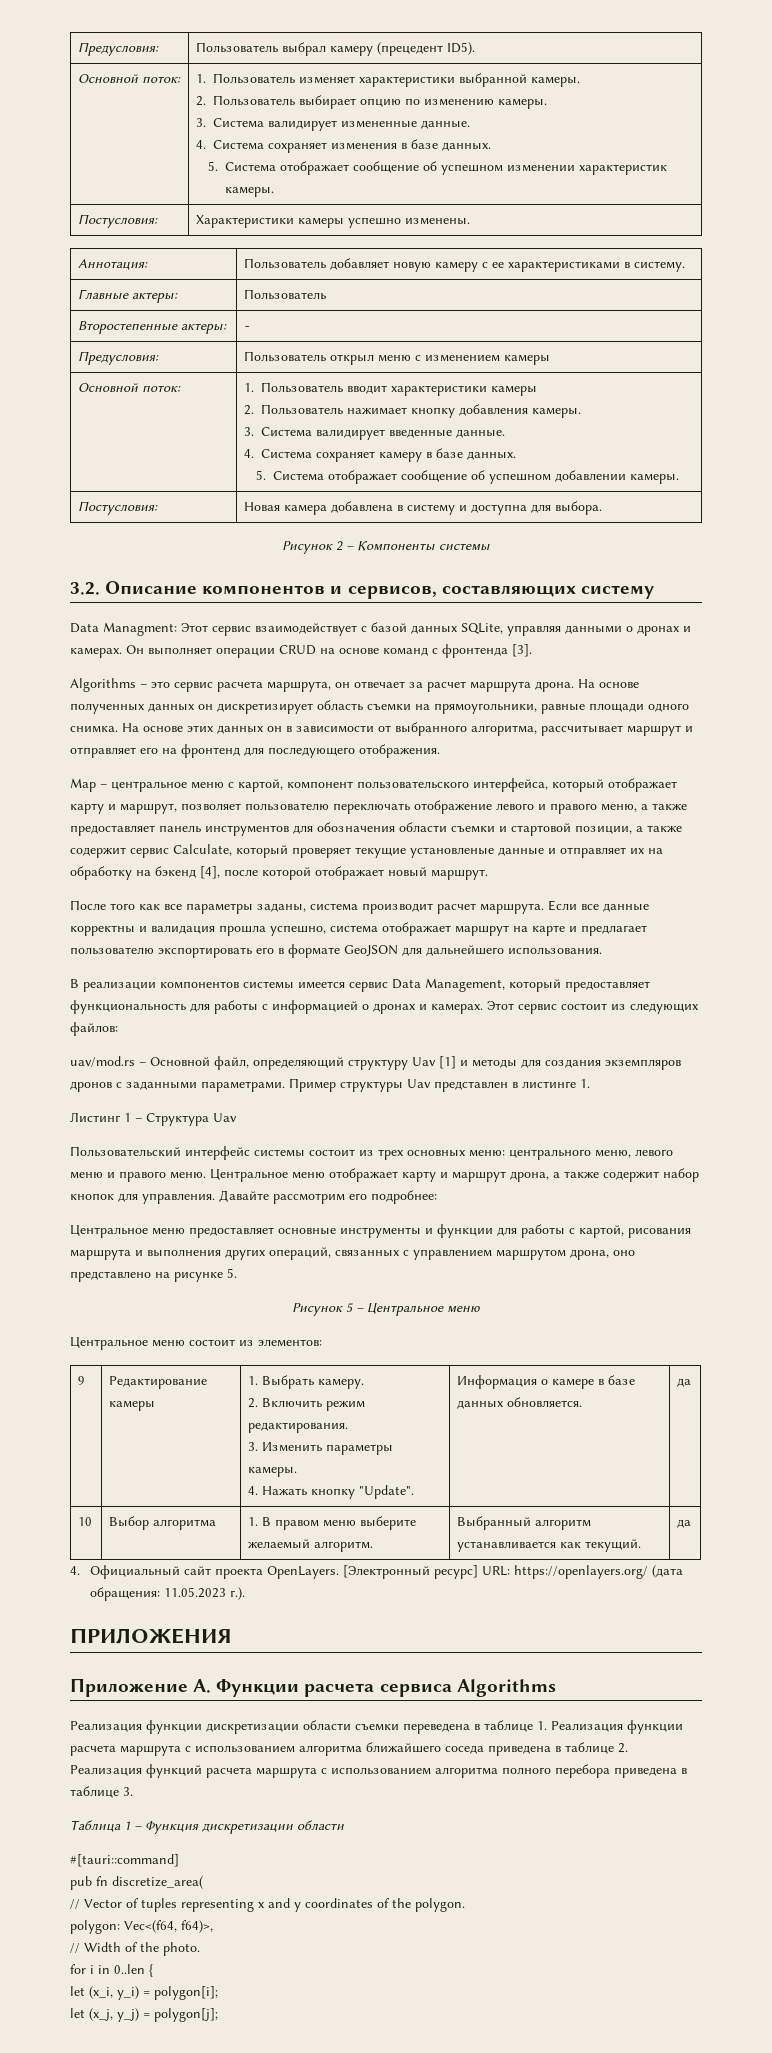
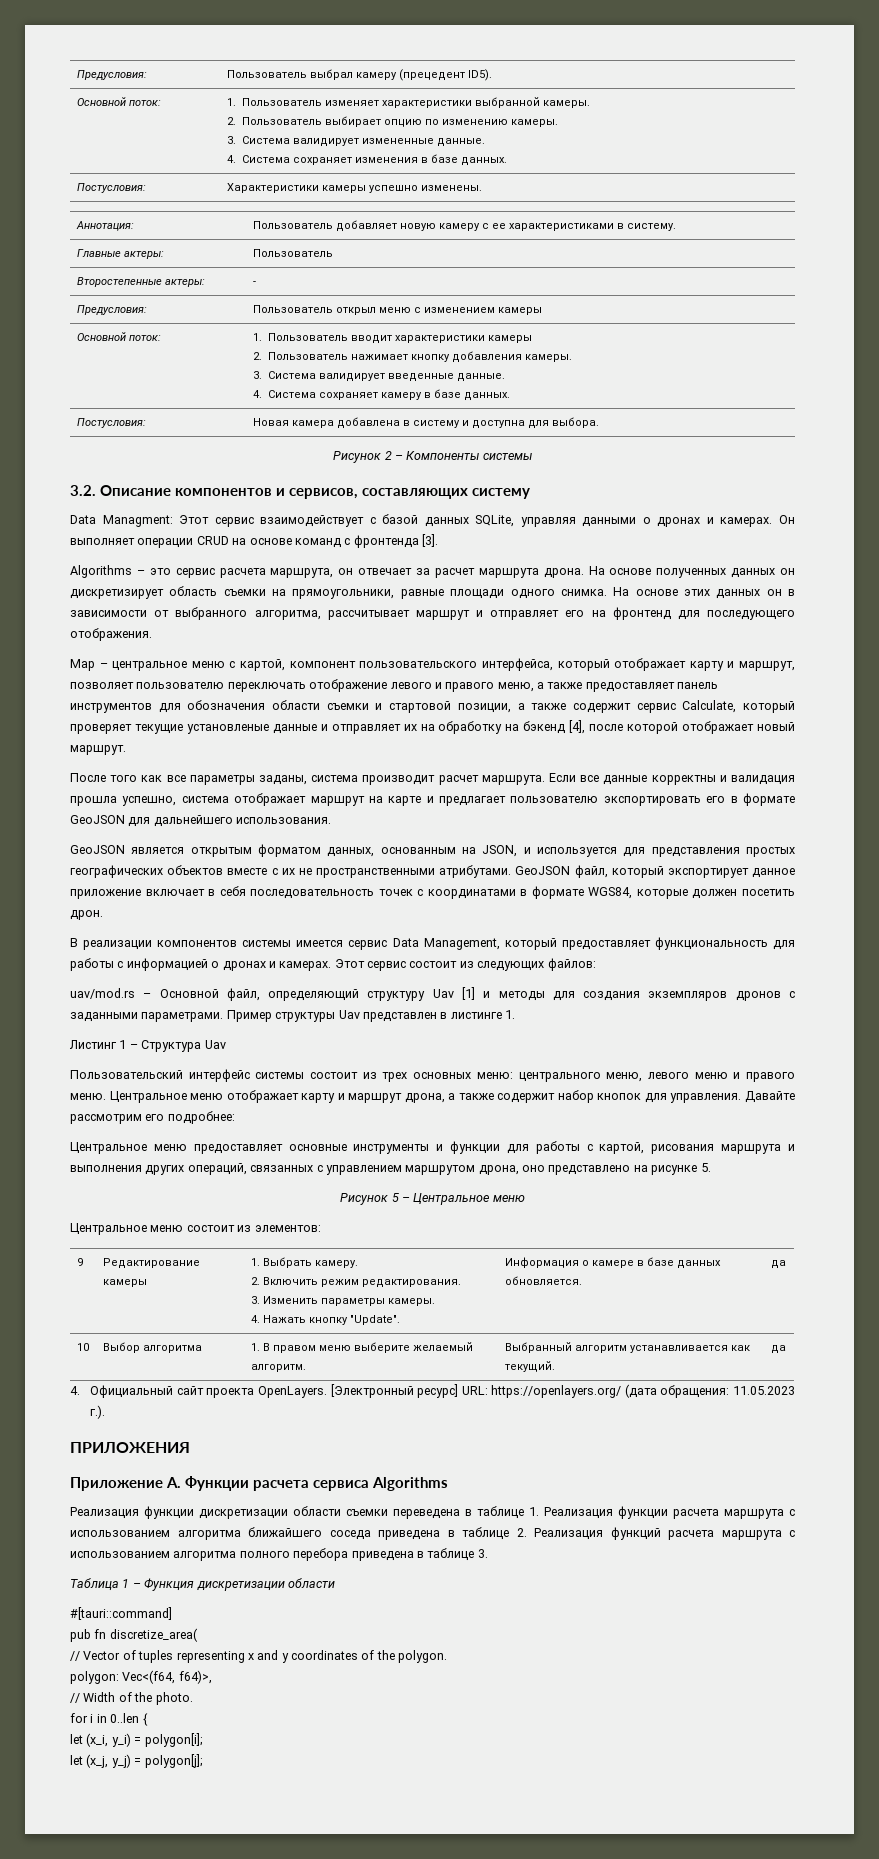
[208,161,668,175] [225,187,275,197] // 5. Система отображает сообщение об успешном изменении характеристик камеры. -> (507, 161) none
[256,470,680,484] // 5. Система отображает сообщение об успешном добавлении камеры. -> (510, 396) none
(602, 951) none -> [70,844,796,857] [70,865,795,878] [70,886,796,899] [70,910,103,920] // GeoJSON является открытым форматом данных, основанным на JSON, и используется для представления простых географических объектов вместе с их не пространственными атрибутами. GeoJSON файл, который экспортирует данное приложение включает в себя последовательность точек с координатами в формате WGS84, которые должен посетить дрон.

